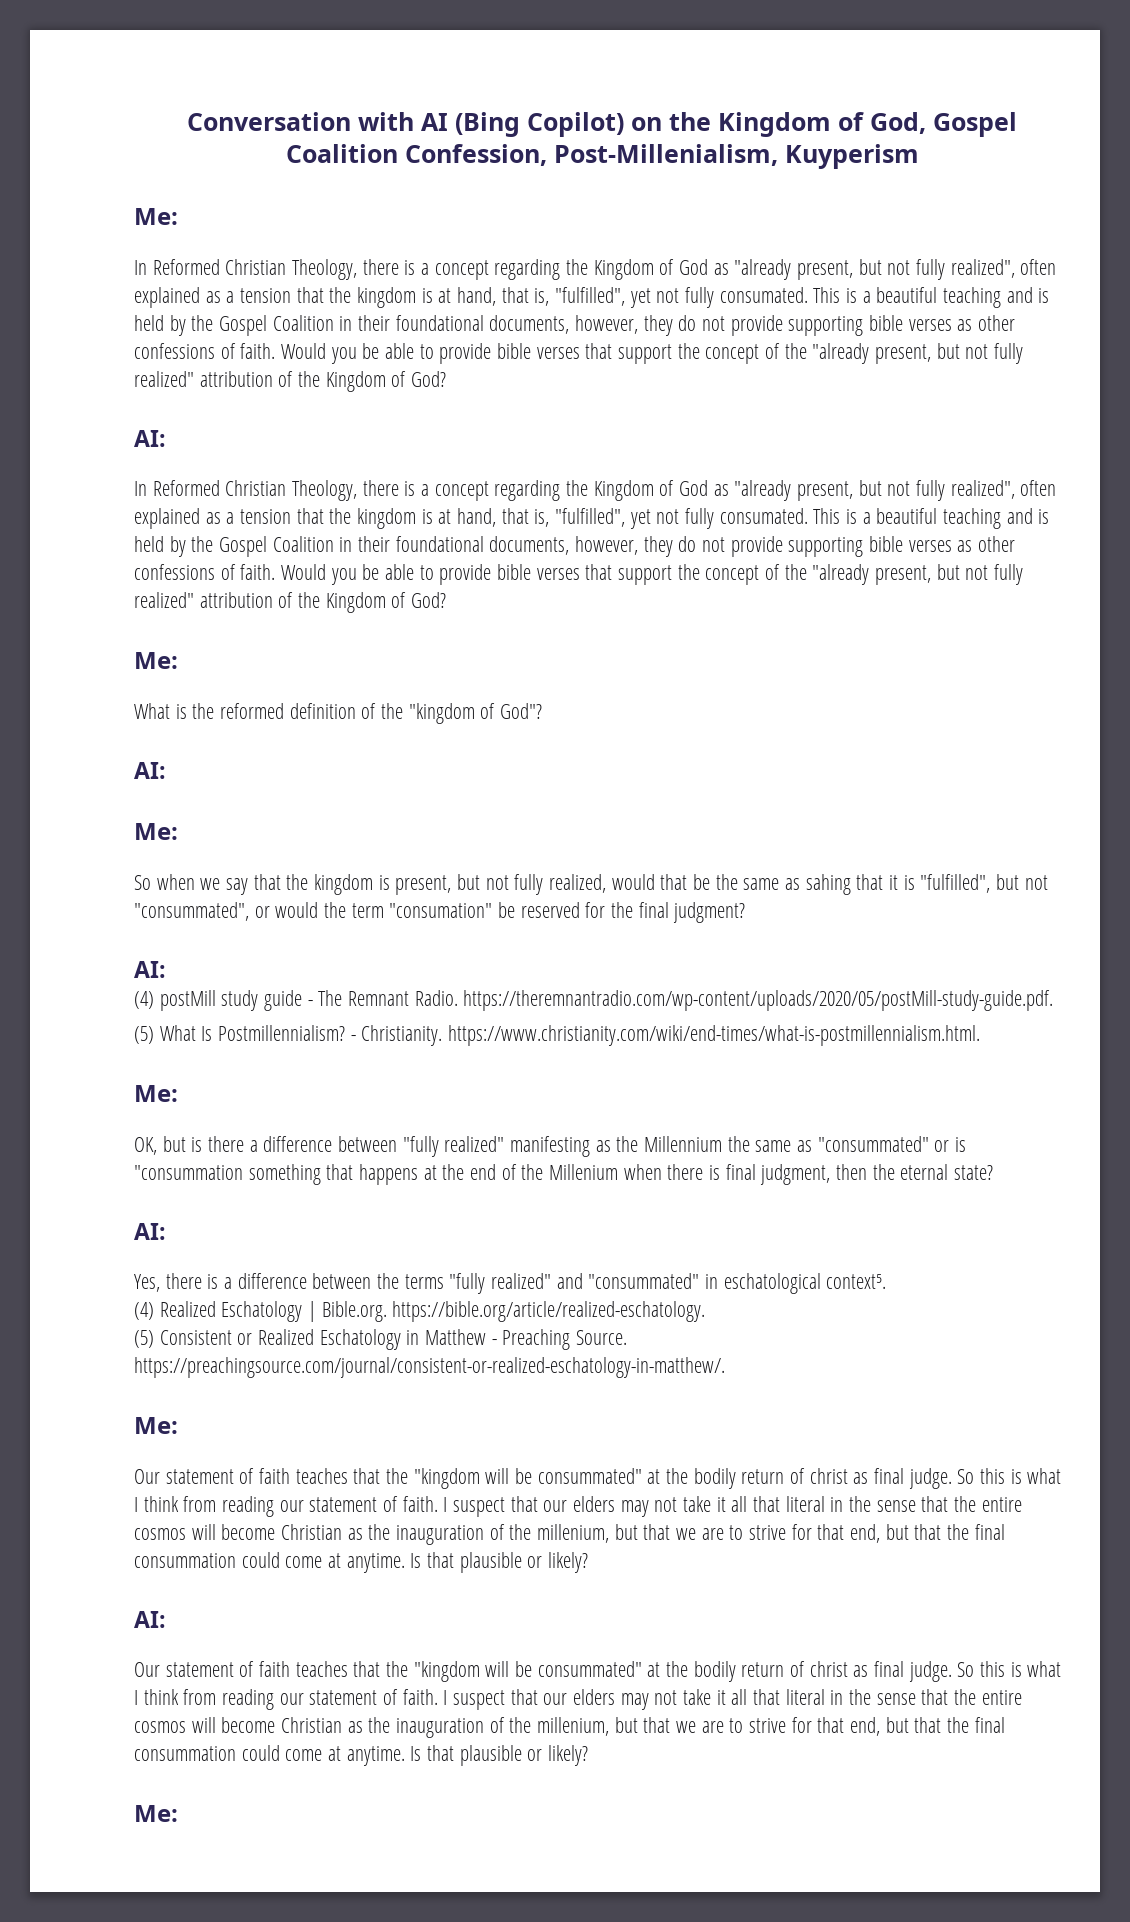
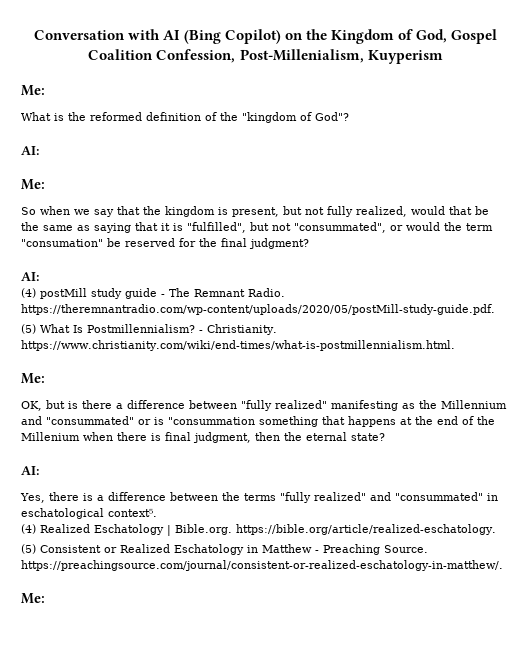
[134,259,1057,280] [134,287,1050,308] [134,315,1016,336] [134,343,1024,364] [134,371,447,392] [134,430,166,447] [134,480,1057,501] [134,508,1050,529] [134,536,1016,557] [134,564,1024,585] [134,592,447,613] [134,652,178,669] // In Reformed Christian Theology, there is a concept regarding the Kingdom of God as "already present, but not fully realized", often explained as a tension that the kingdom is at hand, that is, "fulfilled", yet not fully consumated. This is a beautiful teaching and is held by the Gospel Coalition in their foundational documents, however, they do not provide supporting bible verses as other confessions of faith. Would you be able to provide bible verses that support the concept of the "already present, but not fully realized" attribution of the Kingdom of God? // AI: // In Reformed Christian Theology, there is a concept regarding the Kingdom of God as "already present, but not fully realized", often explained as a tension that the kingdom is at hand, that is, "fulfilled", yet not fully consumated. This is a beautiful teaching and is held by the Gospel Coalition in their foundational documents, however, they do not provide supporting bible verses as other confessions of faith. Would you be able to provide bible verses that support the concept of the "already present, but not fully realized" attribution of the Kingdom of God? // Me: -> (45, 90) none
[805,874,851,895] sahing -> [94,223,131,233] saying
[727,1136,813,1152] the same as -> [21,416,42,425] and
[134,1468,1062,1489] [134,1496,1022,1517] [134,1524,1005,1545] [134,1552,589,1573] [134,1611,166,1628] [134,1661,1062,1682] [134,1689,1022,1710] [134,1717,1005,1738] [134,1745,589,1766] [134,1805,178,1822] // Our statement of faith teaches that the "kingdom will be consummated" at the bodily return of christ as final judge. So this is what I think from reading our statement of faith. I suspect that our elders may not take it all that literal in the sense that the entire cosmos will become Christian as the inauguration of the millenium, but that we are to strive for that end, but that the final consummation could come at anytime. Is that plausible or likely? // AI: // Our statement of faith teaches that the "kingdom will be consummated" at the bodily return of christ as final judge. So this is what I think from reading our statement of faith. I suspect that our elders may not take it all that literal in the sense that the entire cosmos will become Christian as the inauguration of the millenium, but that we are to strive for that end, but that the final consummation could come at anytime. Is that plausible or likely? // Me: -> (45, 598) none

